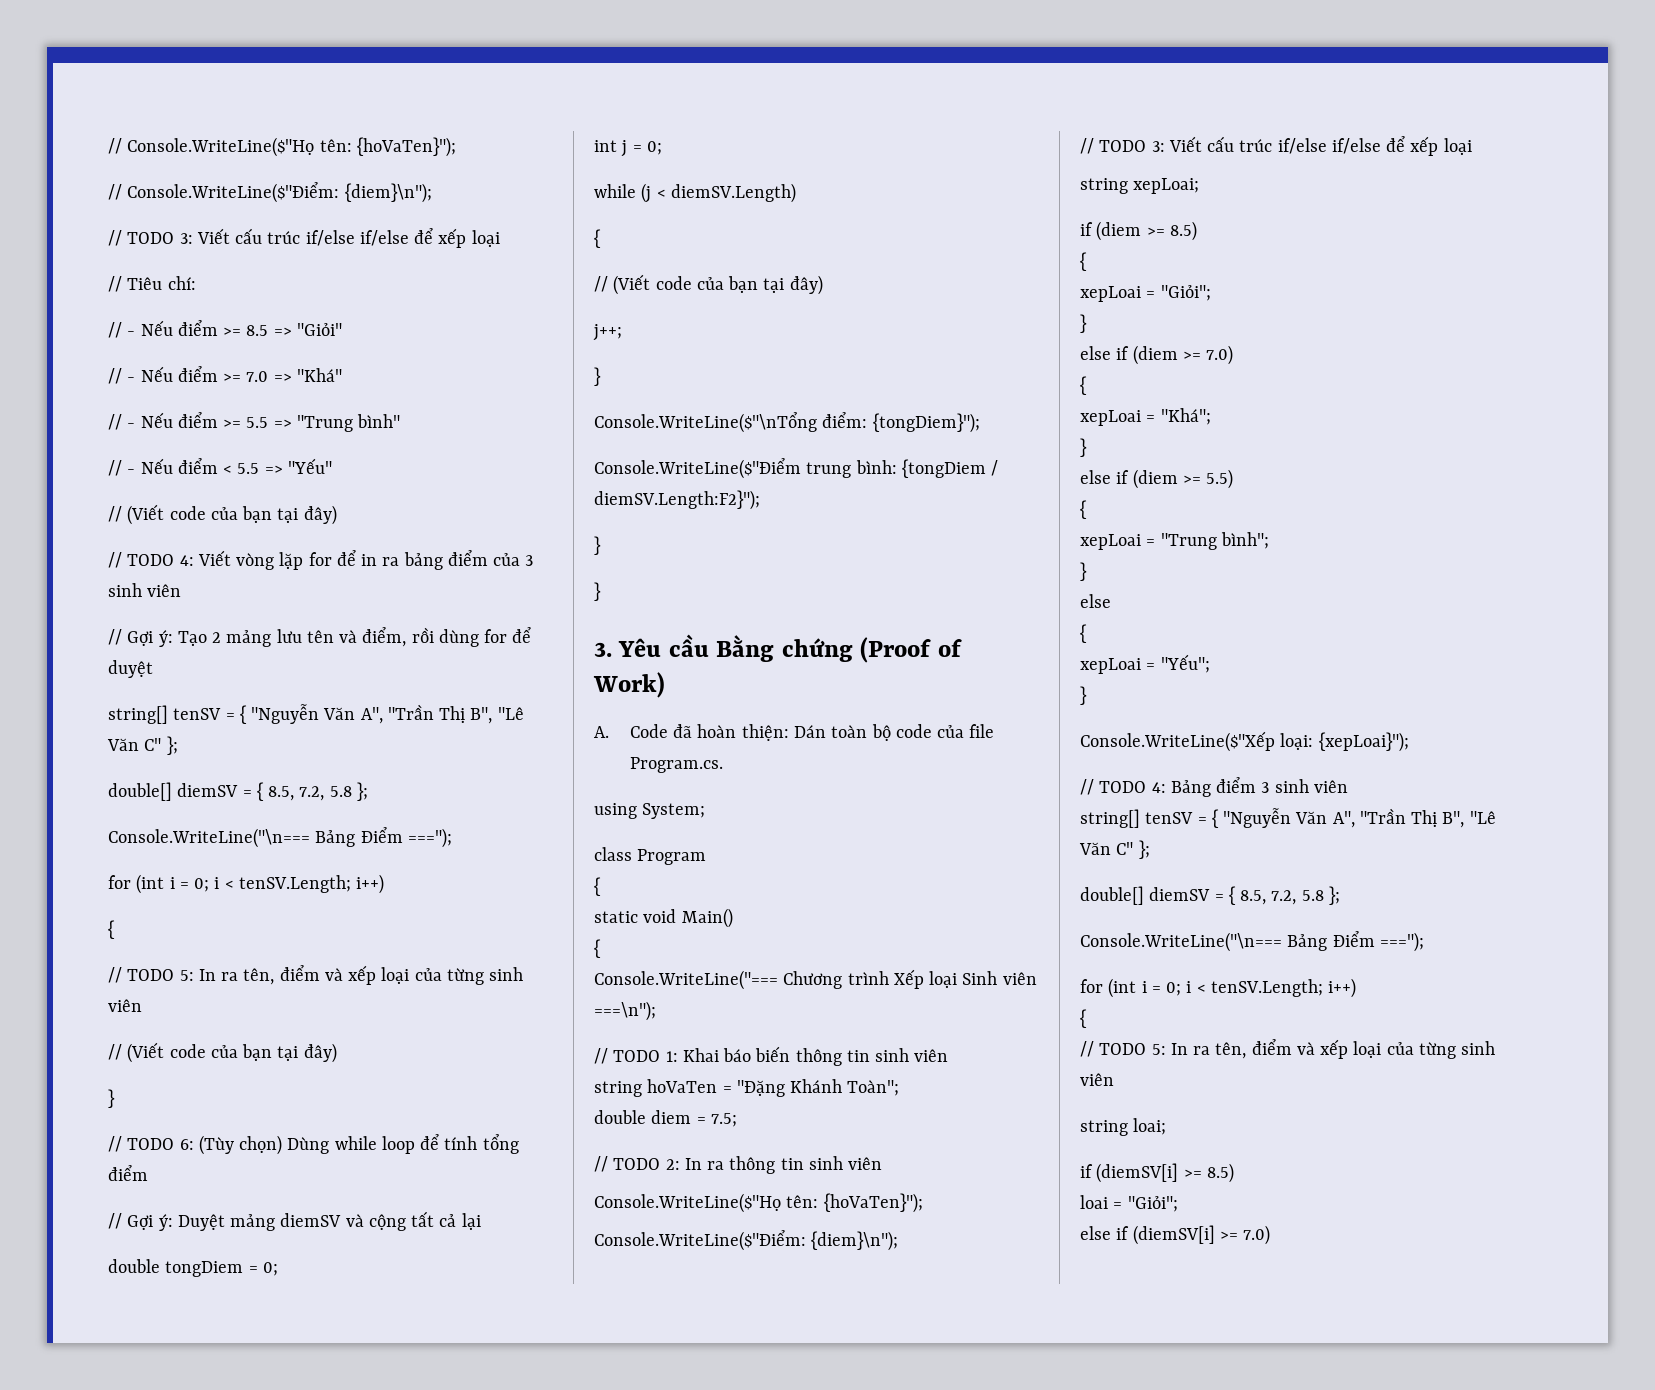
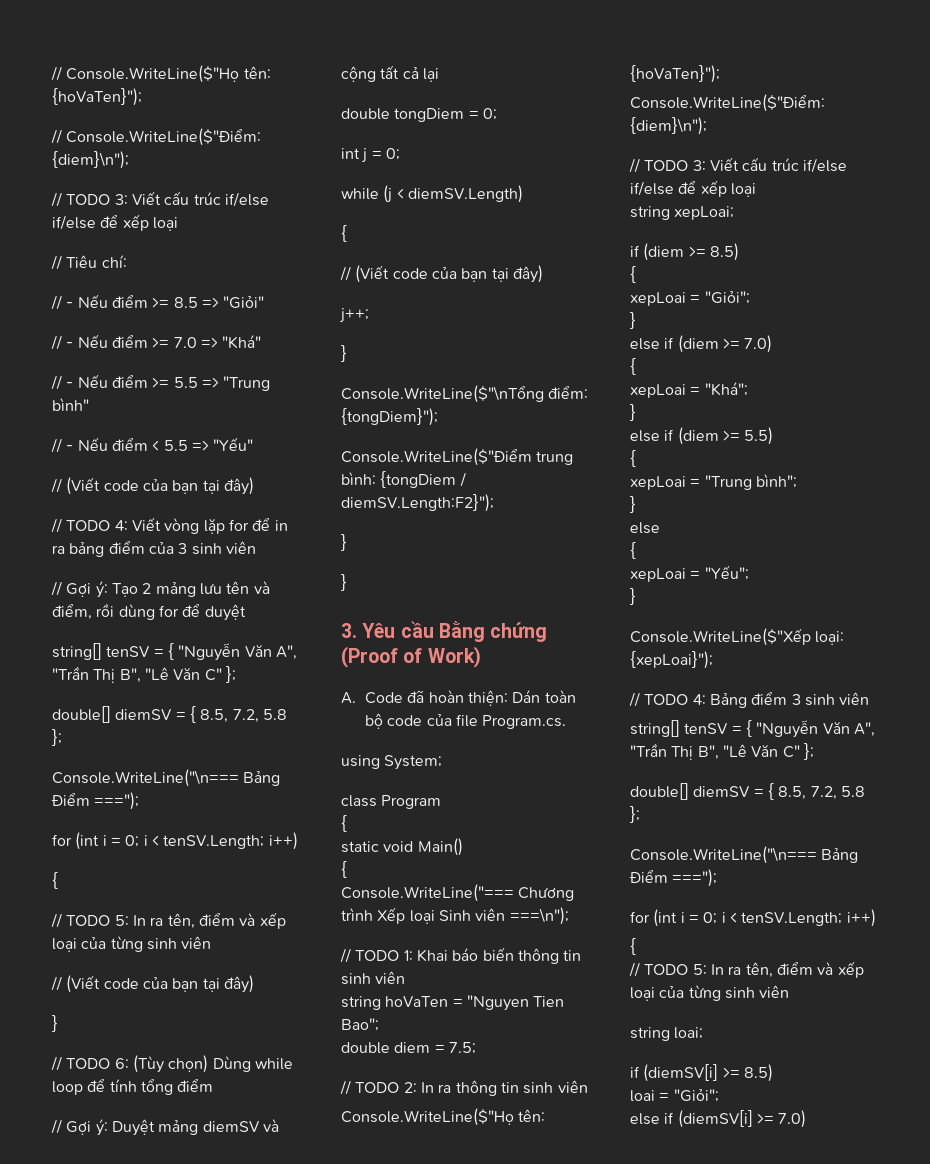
[736,1079,900,1097] "Đặng Khánh Toàn"; -> [466,995,565,1011] [341,1018,379,1031] "Nguyen Tien Bao";

